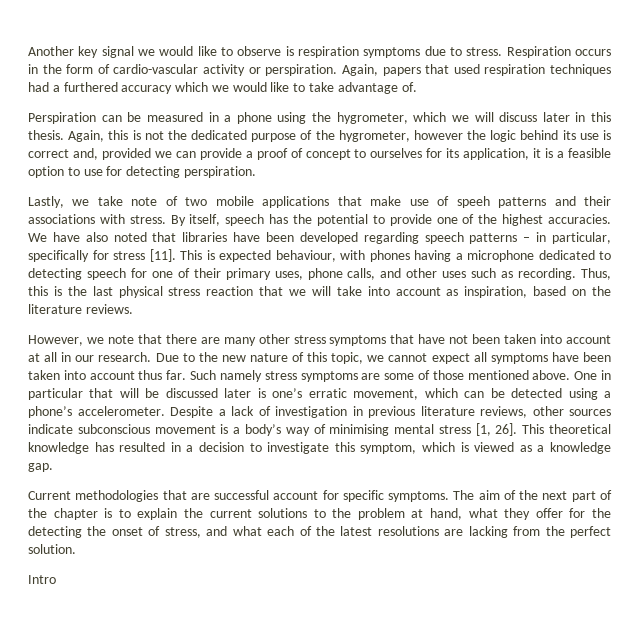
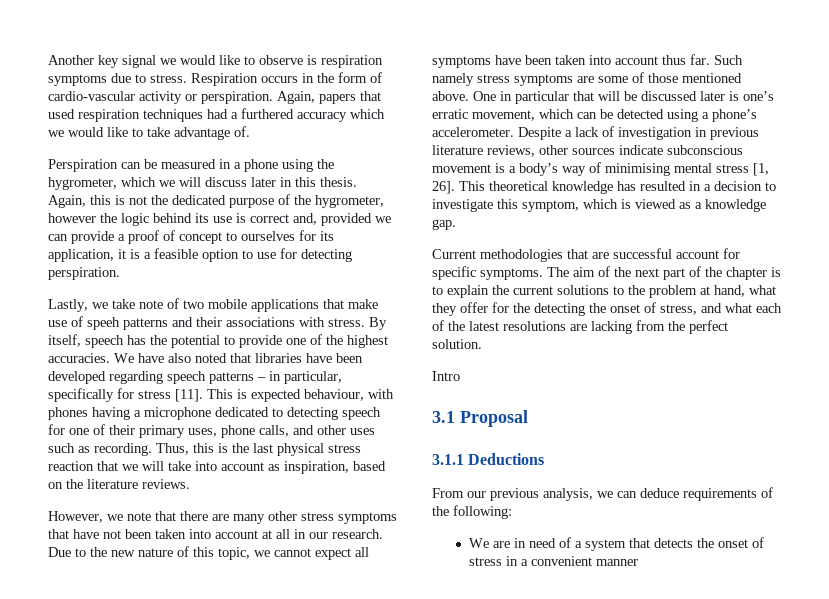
(56, 579) none -> [432,410,528,427] [432,453,545,465] [432,487,773,501] [432,505,512,519] [468,537,764,551] [468,556,638,566] // 3.1 Proposal // 3.1.1 Deductions // From our previous analysis, we can deduce requirements of the following: // We are in need of a system that detects the onset of stress in a convenient manner

